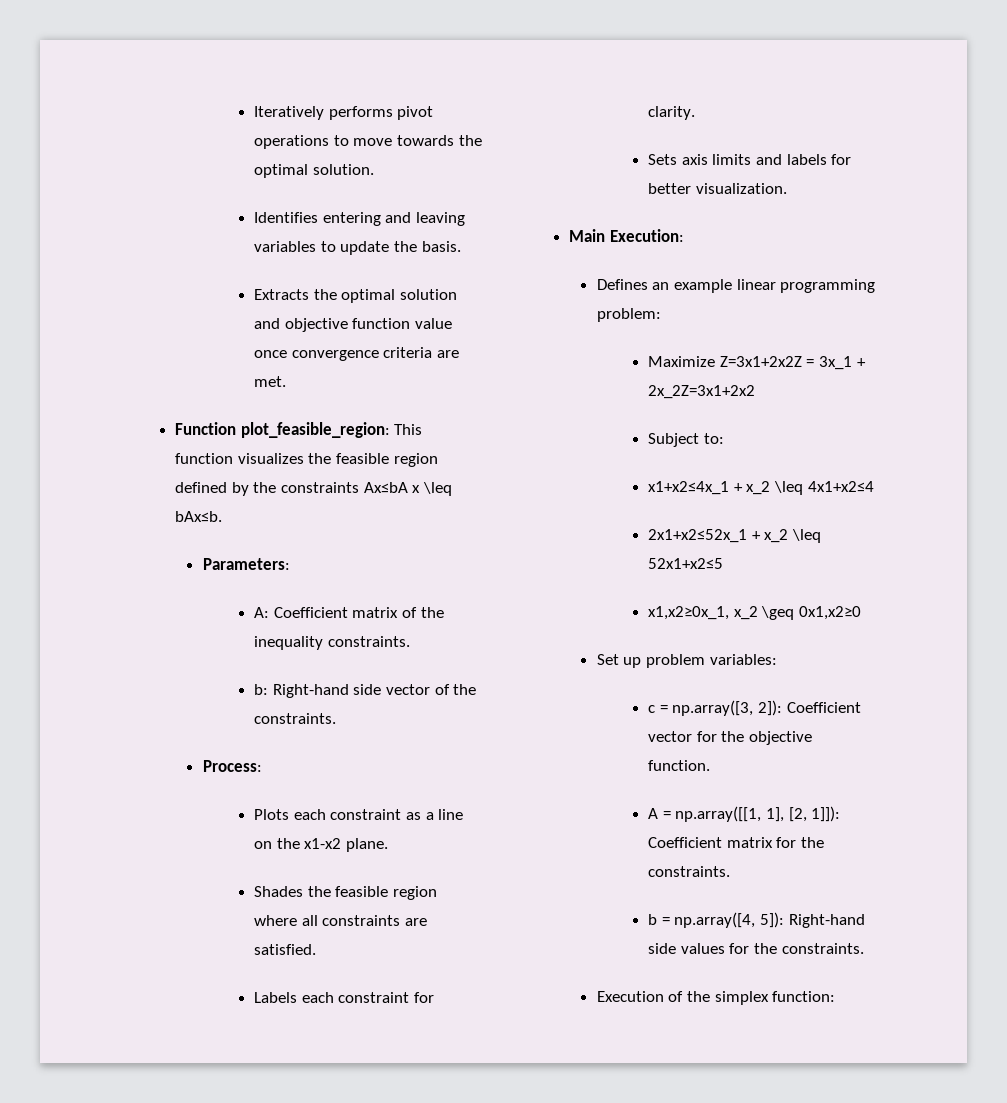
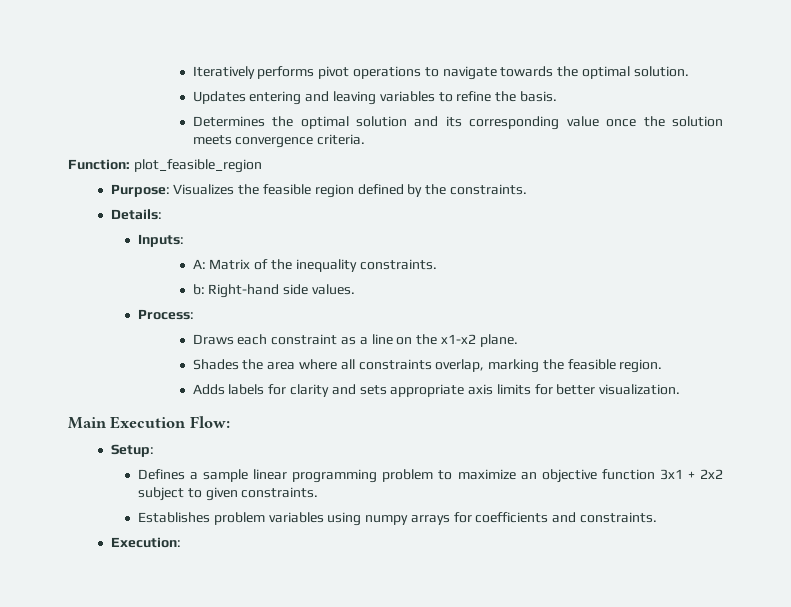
[353,138,393,146] move -> [442,66,497,80] navigate
[254,212,319,223] Identifies -> [192,91,246,104] Updates
[340,241,390,255] update -> [456,91,492,102] refine
[254,289,310,300] Extracts -> [192,116,265,127] Determines
[284,318,452,332] [254,347,459,361] [254,376,287,387] [175,422,423,438] [175,453,304,464] objective function value once convergence criteria are met. // Function plot_feasible_region: This function visualizes -> [445,116,724,130] [192,134,366,148] [68,159,262,173] [110,184,235,197] its corresponding value once the solution meets convergence criteria. // Function: plot_feasible_region // Purpose: Visualizes
[281,482,452,496] [175,511,223,522] [202,558,290,570] constraints Ax≤bA x \leq bAx≤b. // Parameters: -> [449,184,527,195] [110,209,162,220] [138,234,185,247] constraints. // Details: // Inputs:
[273,607,399,618] Coefficient matrix -> [209,259,251,270] Matrix
[385,684,477,695] [254,713,337,724] vector of the constraints. -> [311,284,355,295] values.
[254,809,290,820] Plots -> [192,334,234,345] Draws
[335,886,437,900] feasible region -> [267,362,296,370] area
[404,918,427,926] [254,944,317,955] [254,992,434,1003] [648,106,696,120] [648,154,852,165] [648,183,787,194] [569,229,684,242] [596,279,876,293] [596,308,661,322] [648,356,866,370] [648,385,756,399] [648,433,724,447] [648,481,874,495] [648,529,821,543] [648,558,724,569] [648,606,861,620] [596,654,777,668] [648,700,861,716] [648,731,812,745] [648,760,711,771] [648,806,841,822] [648,837,824,848] [648,866,731,877] [648,912,865,928] [648,943,864,954] [596,991,836,1005] are satisfied. // Labels each constraint for clarity. // Sets axis limits and labels for better visualization. // Main Execution: // Defines an example linear programming problem: // Maximize Z=3x1+2x2Z = 3x_1 + 2x_2Z=3x1+2x2 // Subject to: // x1+x2≤4x_1 + x_2 \leq 4x1+x2≤4 // 2x1+x2≤52x_1 + x_2 \leq 52x1+x2≤5 // x1,x2≥0x_1, x_2 \geq 0x1,x2≥0 // Set up problem variables: // c = np.array([3, 2]): Coefficient vector for the objective function. // A = np.array([[1, 1], [2, 1]]): Coefficient matrix for the constraints. // b = np.array([4, 5]): Right-hand side values for the constraints. // Execution of the simplex function: -> [435,359,663,373] [192,384,681,397] [68,416,230,429] [110,444,154,457] [138,469,723,483] [138,487,319,501] [138,512,658,526] [110,537,181,548] overlap, marking the feasible region. // Adds labels for clarity and sets appropriate axis limits for better visualization. // Main Execution Flow: // Setup: // Defines a sample linear programming problem to maximize an objective function 3x1 + 2x2 subject to given constraints. // Establishes problem variables using numpy arrays for coefficients and constraints. // Execution:

